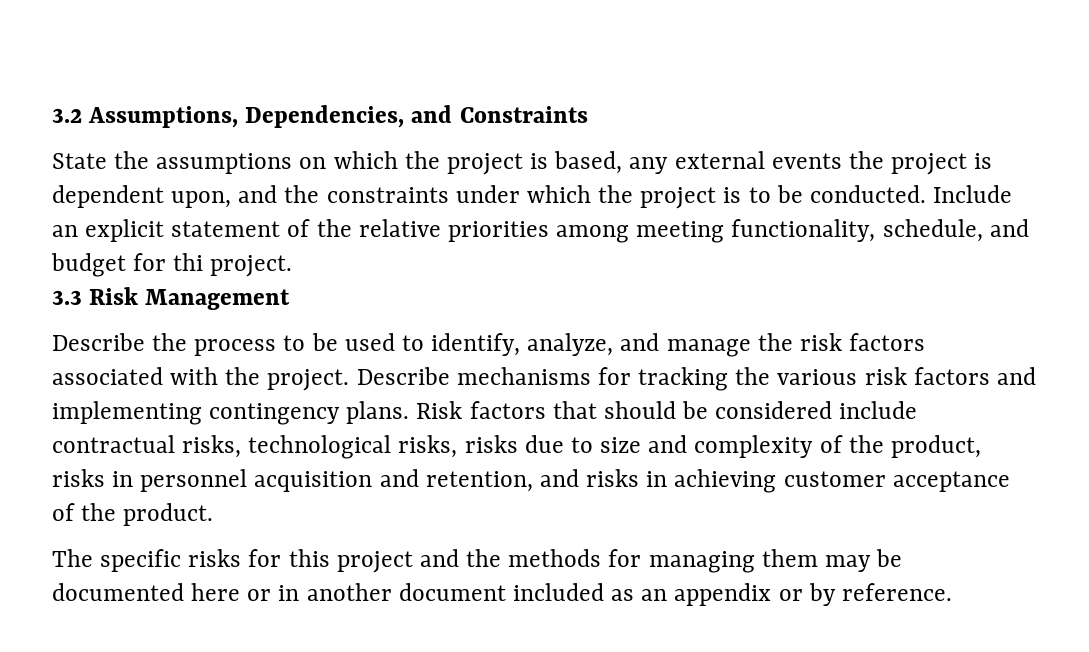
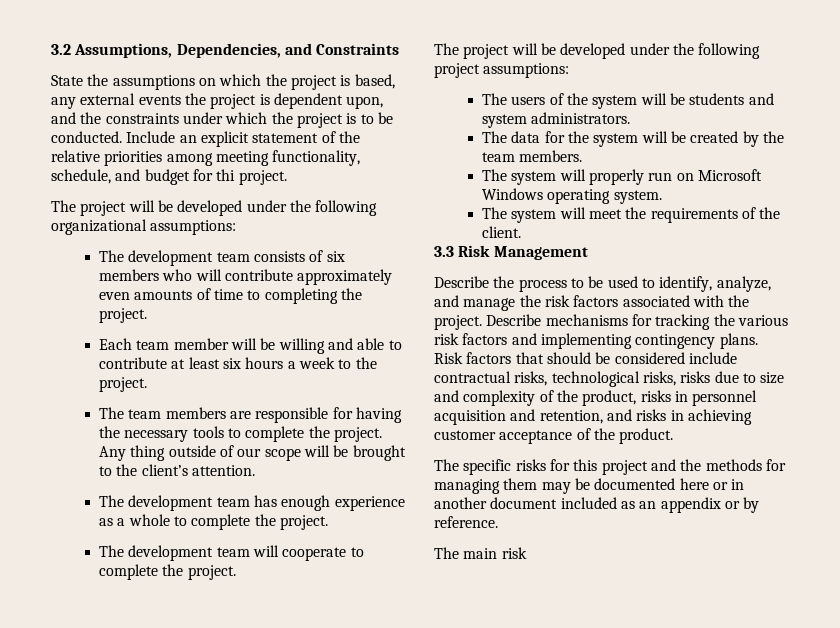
(293, 266) none -> [51,200,378,216] [51,219,237,235] [99,250,345,266] [99,269,393,285] [99,288,362,304] [99,308,148,323] [99,338,402,354] [99,357,377,369] [99,377,148,392] [99,407,402,423] [99,426,382,442] [99,445,406,461] [99,464,256,476] [99,495,405,511] [99,514,328,530] [99,545,364,561] [99,564,236,580] [434,43,761,59] [434,63,570,78] [482,93,774,109] [482,112,631,128] [482,131,784,147] [482,150,583,162] [482,169,762,185] [482,188,662,204] [482,207,781,223] [482,226,522,238] // The project will be developed under the following organizational assumptions: // The development team consists of six members who will contribute approximately even amounts of time to completing the project. // Each team member will be willing and able to contribute at least six hours a week to the project. // The team members are responsible for having the necessary tools to complete the project. Any thing outside of our scope will be brought to the client’s attention. // The development team has enough experience as a whole to complete the project. // The development team will cooperate to complete the project. // The project will be developed under the following project assumptions: // The users of the system will be students and system administrators. // The data for the system will be created by the team members. // The system will properly run on Microsoft Windows operating system. // The system will meet the requirements of the client.
(952, 592) none -> [434,547,527,559] // The main risk

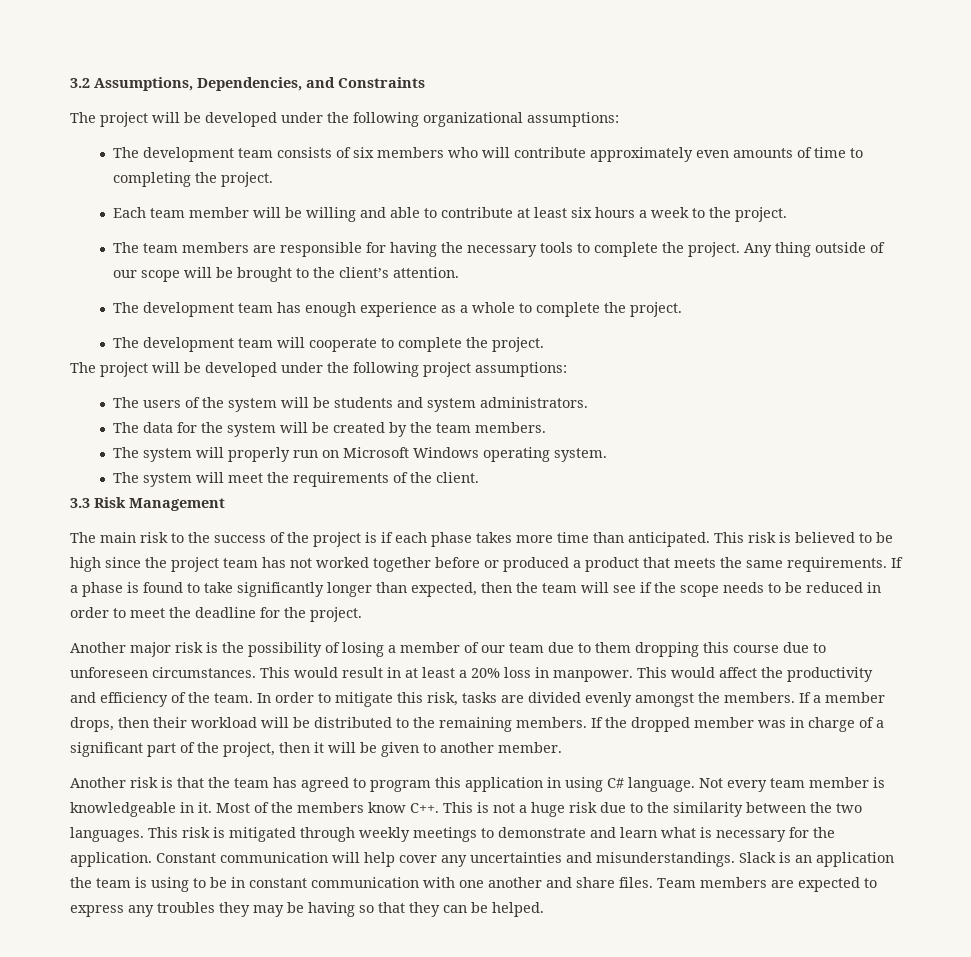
[51,74,395,90] [51,93,384,109] [51,112,393,128] [51,131,360,147] [51,150,361,166] [51,169,287,185] // State the assumptions on which the project is based, any external events the project is dependent upon, and the constraints under which the project is to be conducted. Include an explicit statement of the relative priorities among meeting functionality, schedule, and budget for thi project. -> (425, 82) none
[434,276,771,292] [434,295,750,311] [434,314,788,330] [434,333,758,349] [434,352,737,364] [434,371,785,387] [434,390,758,406] [434,409,752,425] [434,428,674,444] [434,459,786,475] [434,478,745,494] [434,497,760,513] [434,516,498,528] [434,547,527,559] Describe the process to be used to identify, analyze, and manage the risk factors associated with the project. Describe mechanisms for tracking the various risk factors and implementing contingency plans. Risk factors that should be considered include contractual risks, technological risks, risks due to size and complexity of the product, risks in personnel acquisition and retention, and risks in achieving customer acceptance of the product. // The specific risks for this project and the methods for managing them may be documented here or in another document included as an appendix or by reference. // The main risk -> [70,532,893,547] [70,557,903,572] [70,582,881,597] [70,607,362,622] [70,642,826,657] [70,667,873,682] [70,692,885,707] [70,717,884,732] [70,742,562,757] [70,777,885,792] [70,802,862,817] [70,827,835,842] [70,852,894,867] [70,877,877,892] [70,902,544,917] The main risk to the success of the project is if each phase takes more time than anticipated. This risk is believed to be high since the project team has not worked together before or produced a product that meets the same requirements. If a phase is found to take significantly longer than expected, then the team will see if the scope needs to be reduced in order to meet the deadline for the project. // Another major risk is the possibility of losing a member of our team due to them dropping this course due to unforeseen circumstances. This would result in at least a 20% loss in manpower. This would affect the productivity and efficiency of the team. In order to mitigate this risk, tasks are divided evenly amongst the members. If a member drops, then their workload will be distributed to the remaining members. If the dropped member was in charge of a significant part of the project, then it will be given to another member. // Another risk is that the team has agreed to program this application in using C# language. Not every team member is knowledgeable in it. Most of the members know C++. This is not a huge risk due to the similarity between the two languages. This risk is mitigated through weekly meetings to demonstrate and learn what is necessary for the application. Constant communication will help cover any uncertainties and misunderstandings. Slack is an application the team is using to be in constant communication with one another and share files. Team members are expected to express any troubles they may be having so that they can be helped.

